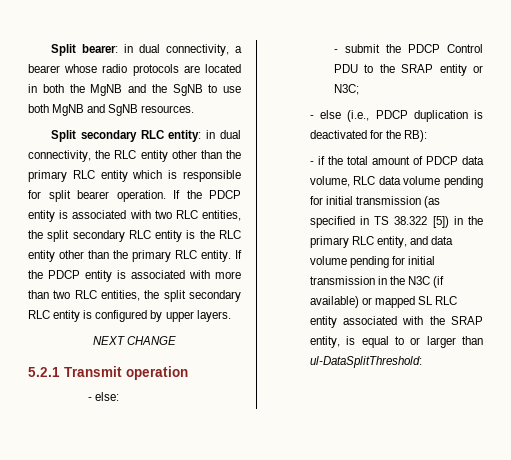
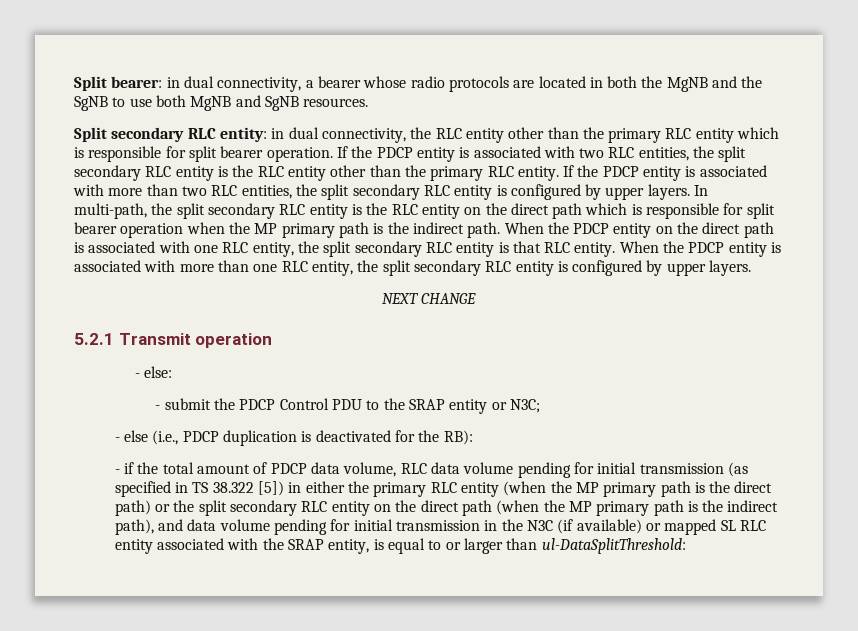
(231, 316) none -> [694,185,709,196] [74,203,775,219] [74,222,774,238] [74,241,782,257] [74,260,752,276] In multi-path, the split secondary RLC entity is the RLC entity on the direct path which is responsible for split bearer operation when the MP primary path is the indirect path. When the PDCP entity on the direct path is associated with one RLC entity, the split secondary RLC entity is that RLC entity. When the PDCP entity is associated with more than one RLC entity, the split secondary RLC entity is configured by upper layers.
[468,216,483,225] [309,236,408,248] the primary RLC entity, -> [305,481,773,497] [114,500,779,516] [114,519,154,535] either the primary RLC entity (when the MP primary path is the direct path) or the split secondary RLC entity on the direct path (when the MP primary path is the indirect path),

